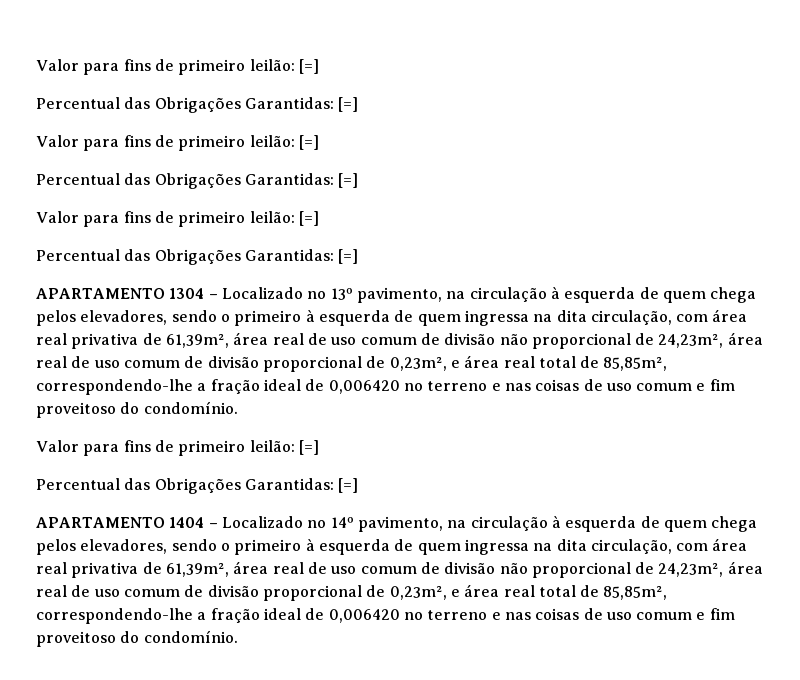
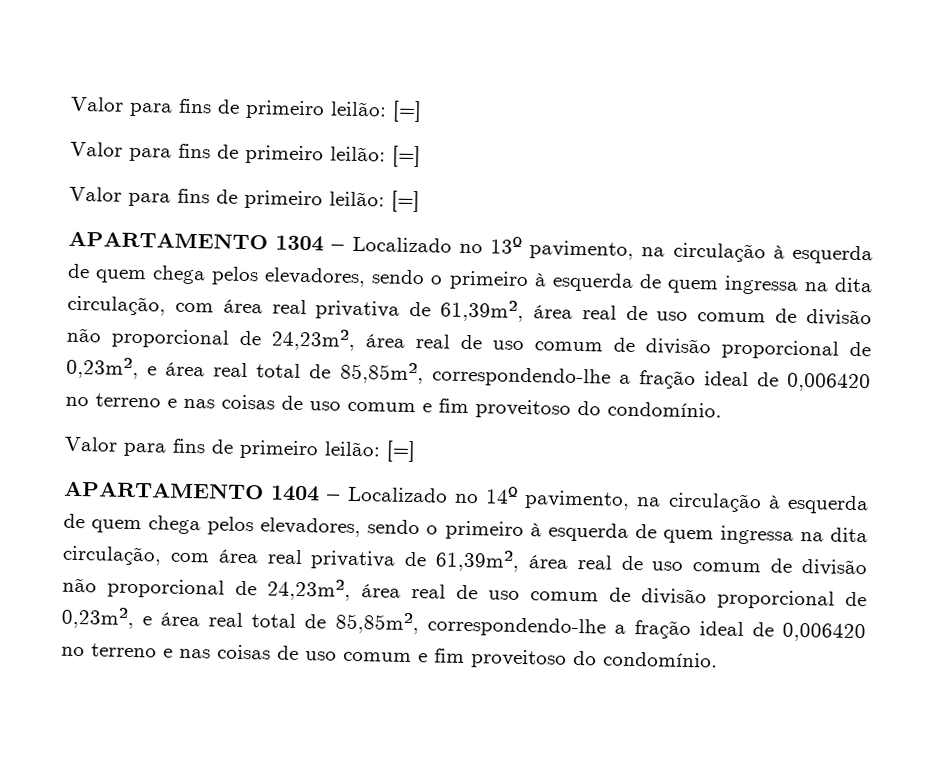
[36,59,319,75] [36,97,359,113] [36,135,319,151] [36,173,359,189] [36,211,319,227] [36,249,359,265] Valor para fins de primeiro leilão: [=] // Percentual das Obrigações Garantidas: [=] // Valor para fins de primeiro leilão: [=] // Percentual das Obrigações Garantidas: [=] // Valor para fins de primeiro leilão: [=] // Percentual das Obrigações Garantidas: [=] -> [70,96,422,123] [70,141,421,168] [69,186,420,213] Valor para fins de primeiro leilão: [=] // Valor para fins de primeiro leilão: [=] // Valor para fins de primeiro leilão: [=]
[36,478,359,494] // Percentual das Obrigações Garantidas: [=] -> (416, 451) none

